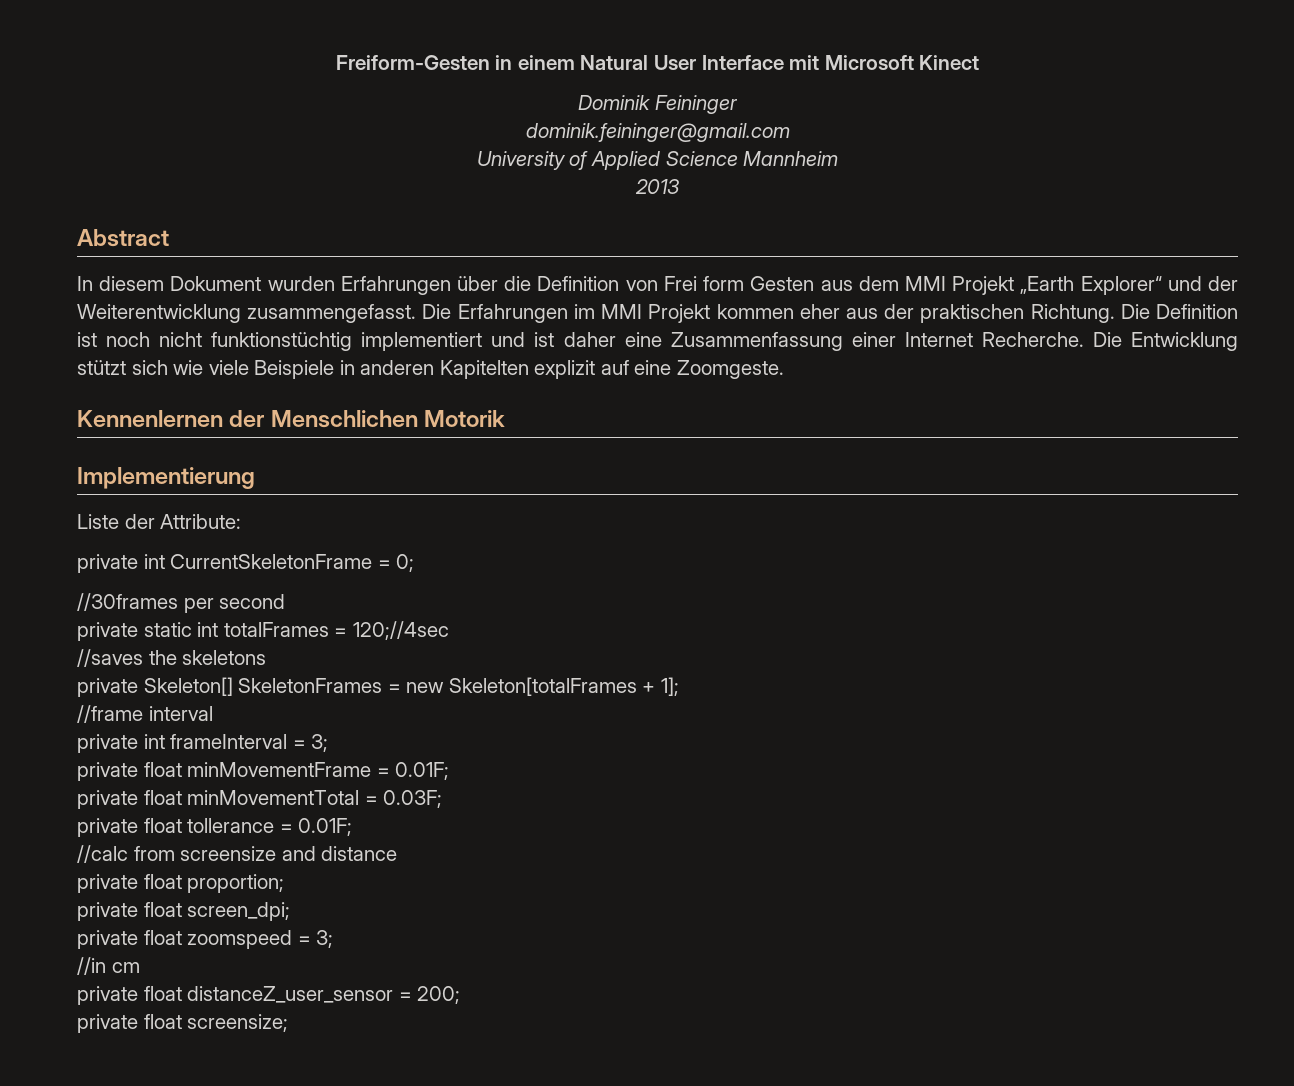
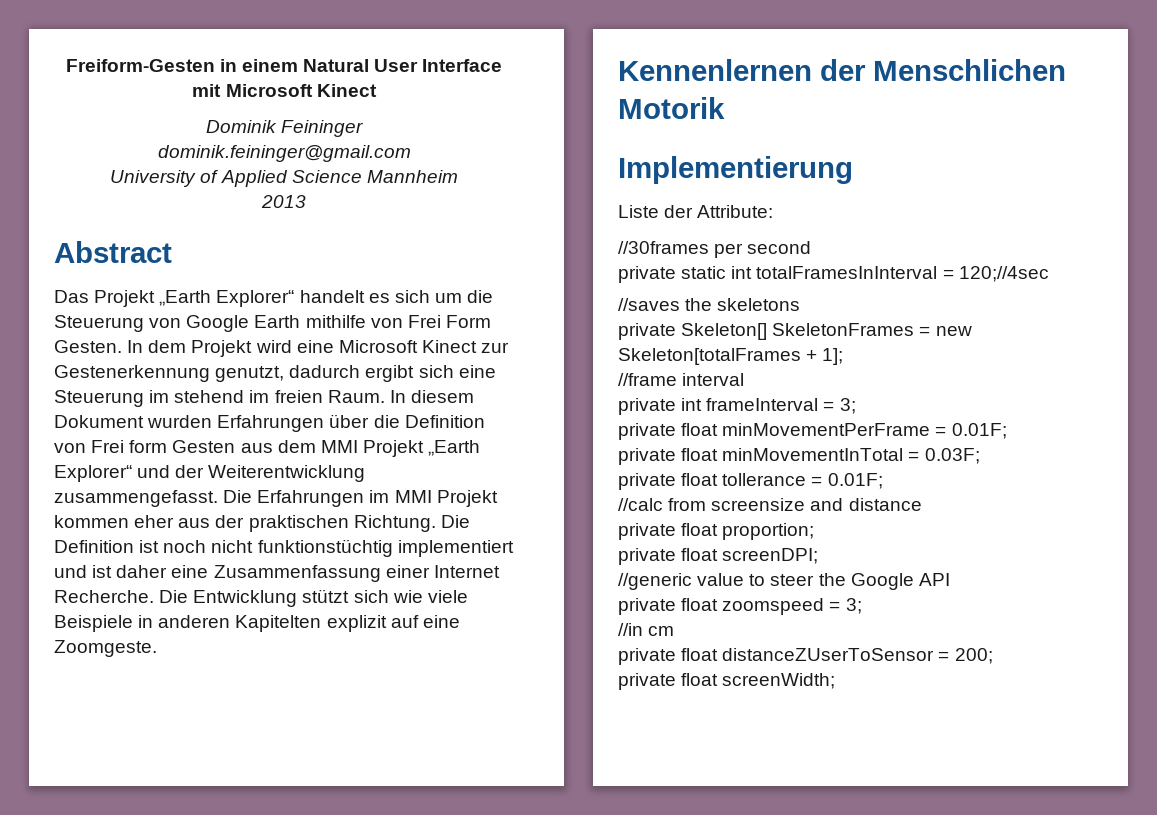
(169, 238) none -> [54,290,494,307] [54,315,491,332] [54,340,510,357] [54,365,496,382] [54,390,385,407] Das Projekt „Earth Explorer“ handelt es sich um die Steuerung von Google Earth mithilfe von Frei Form Gesten. In dem Projekt wird eine Microsoft Kinect zur Gestenerkennung genutzt, dadurch ergibt sich eine Steuerung im stehend im freien Raum.
[77,554,415,573] // private int CurrentSkeletonFrame = 0; -> (774, 211) none
[223,622,329,637] totalFrames -> [756,266,938,279] totalFramesInInterval
[187,762,372,777] minMovementFrame -> [722,423,931,436] minMovementPerFrame
[187,790,360,805] minMovementTotal -> [722,448,904,461] minMovementInTotal
[187,902,291,921] screen_dpi; -> [722,548,819,564] [618,573,950,590] screenDPI; // //generic value to steer the Google API
[187,986,394,1003] distanceZ_user_sensor -> [722,648,935,661] distanceZUserToSensor
[187,1014,289,1032] screensize; -> [722,673,836,689] screenWidth;

